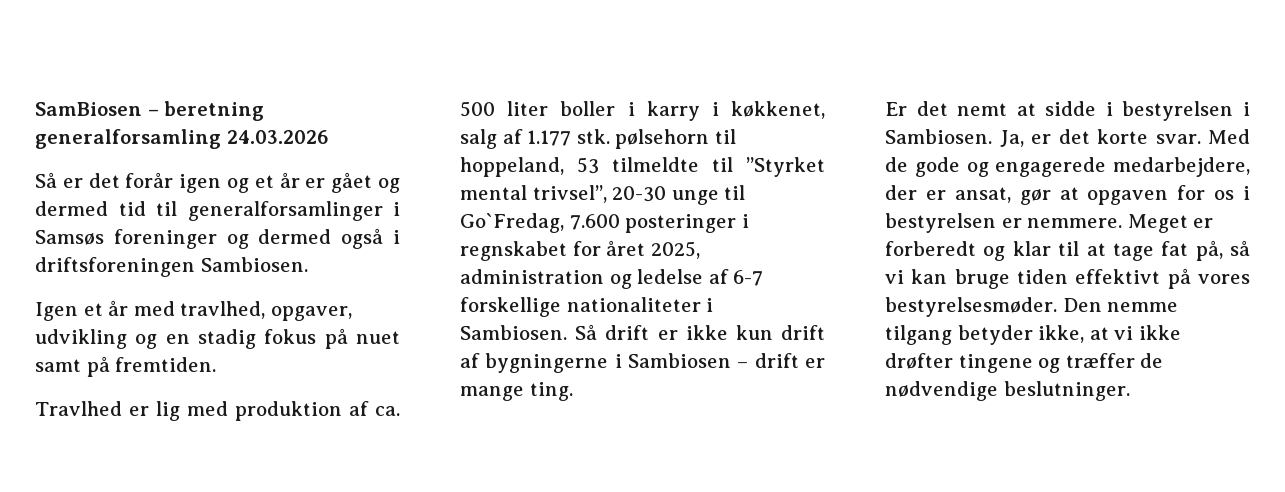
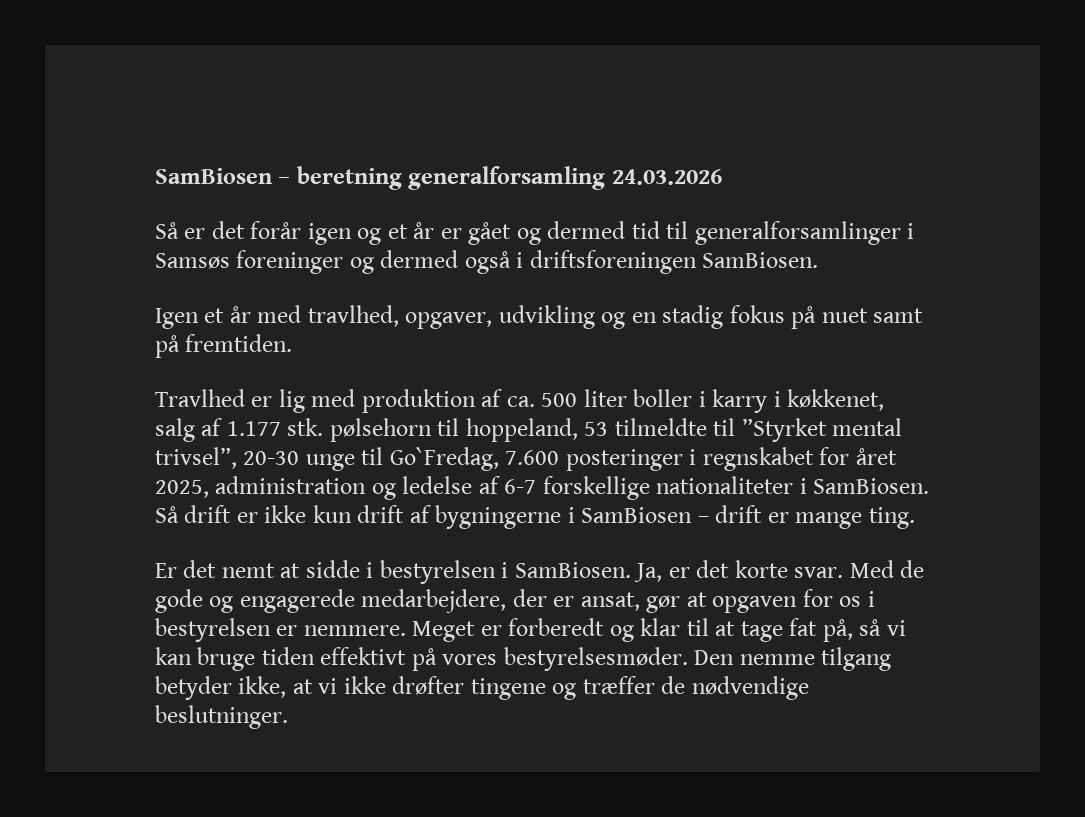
[200,257,308,272] Sambiosen. -> [702,252,819,268] SamBiosen.
[460,325,567,340] Sambiosen. -> [813,478,930,494] SamBiosen.
[628,353,731,368] Sambiosen -> [581,507,693,523] SamBiosen
[885,129,992,144] Sambiosen. -> [514,562,631,578] SamBiosen.

